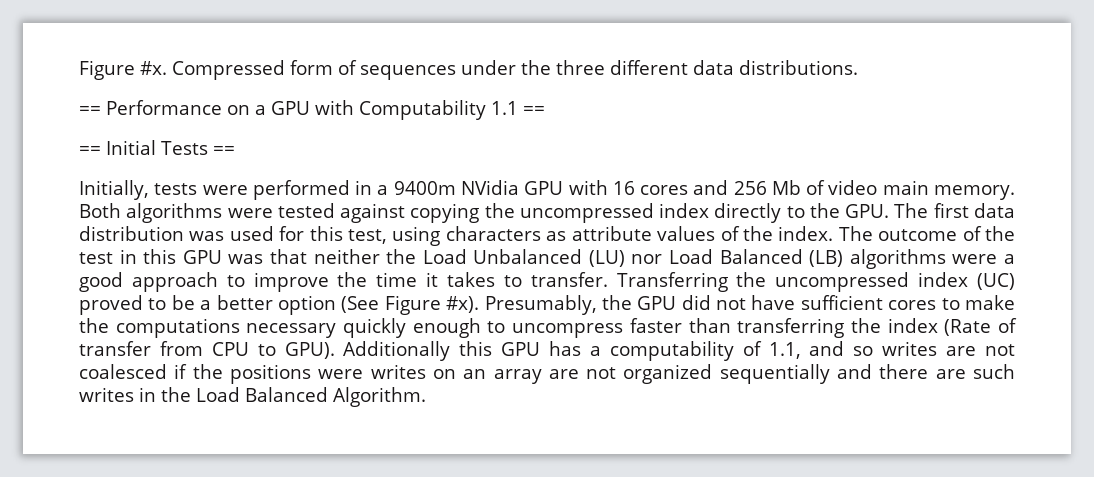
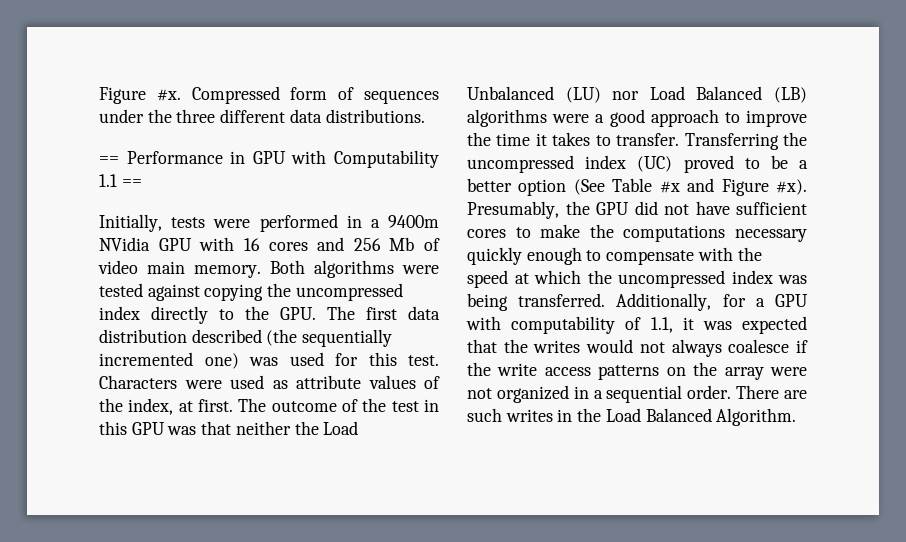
[227,105,266,115] on a -> [230,151,246,164] in
[79,140,235,155] // == Initial Tests == -> (142, 183) none
[189,226,541,246] was used for this test, using characters -> [191,329,393,347] [99,352,439,369] [99,375,264,389] described (the sequentially incremented one) was used for this test. Characters were used
[778,226,834,241] index. -> [128,398,234,415] index, at first.
(380, 304) none -> [612,178,715,193] Table #x and
[512,318,1018,338] [79,341,1015,361] [79,364,929,384] uncompress faster than transferring the index (Rate of transfer from CPU to GPU). Additionally this GPU has a computability of 1.1, and so writes are not coalesced if the positions were writes on an array are not organized sequentially and there -> [606,247,762,265] [467,270,807,288] [467,293,808,311] [466,316,807,334] [467,339,808,357] [467,362,807,380] [467,385,780,403] compensate with the speed at which the uncompressed index was being transferred. Additionally, for a GPU with computability of 1.1, it was expected that the writes would not always coalesce if the write access patterns on the array were not organized in a sequential order. There

